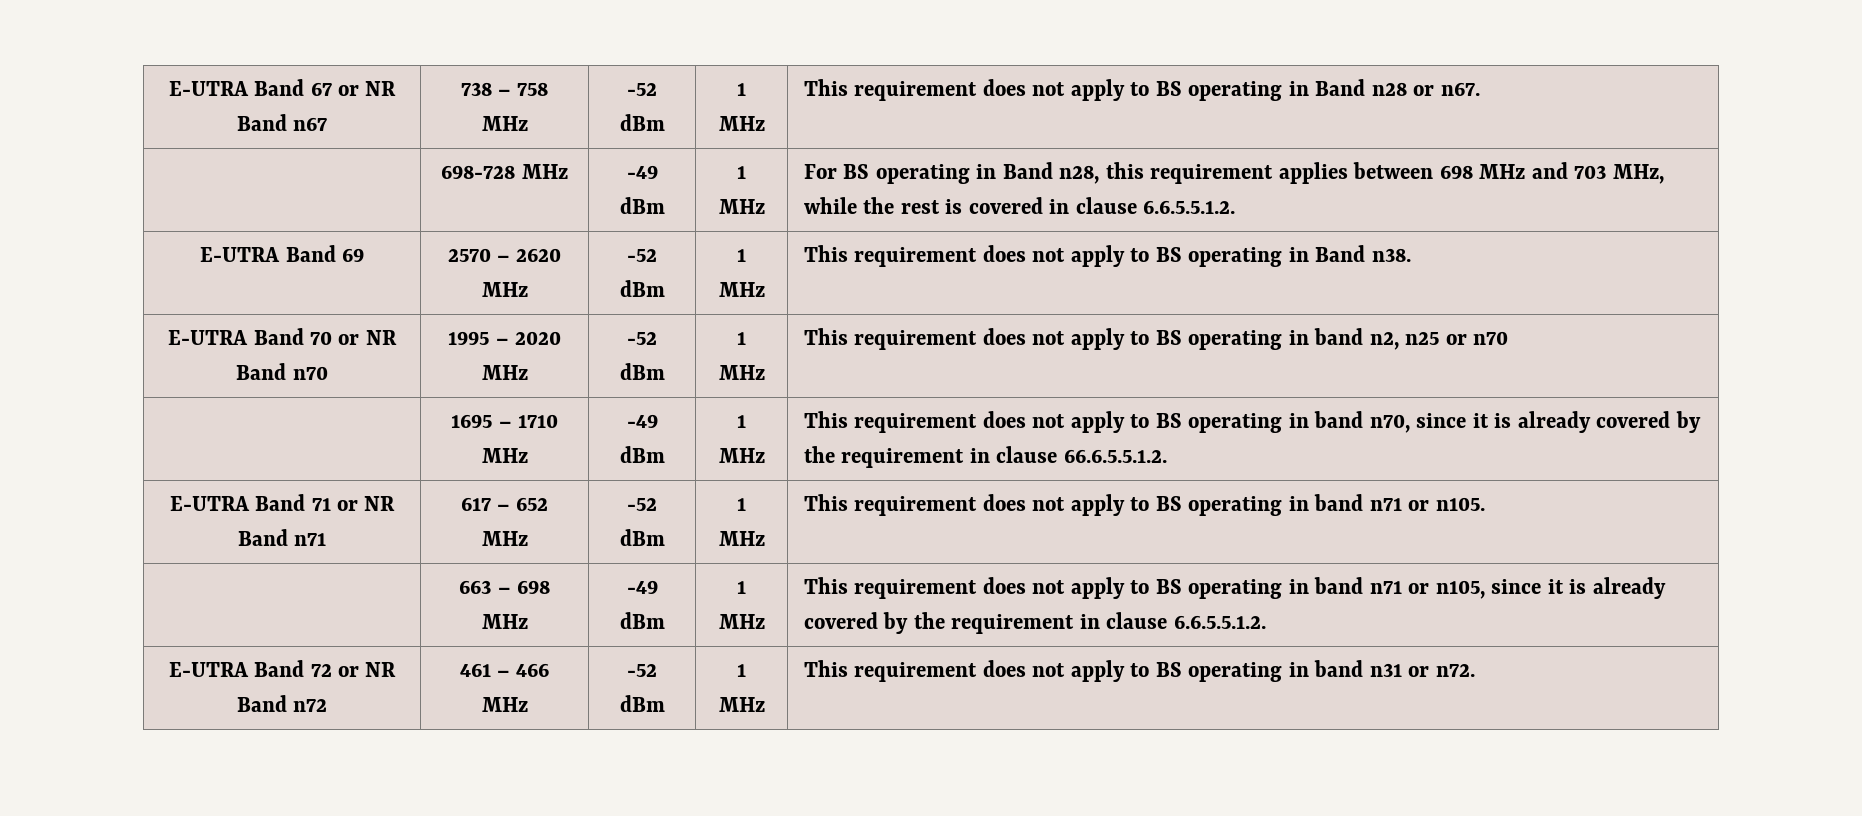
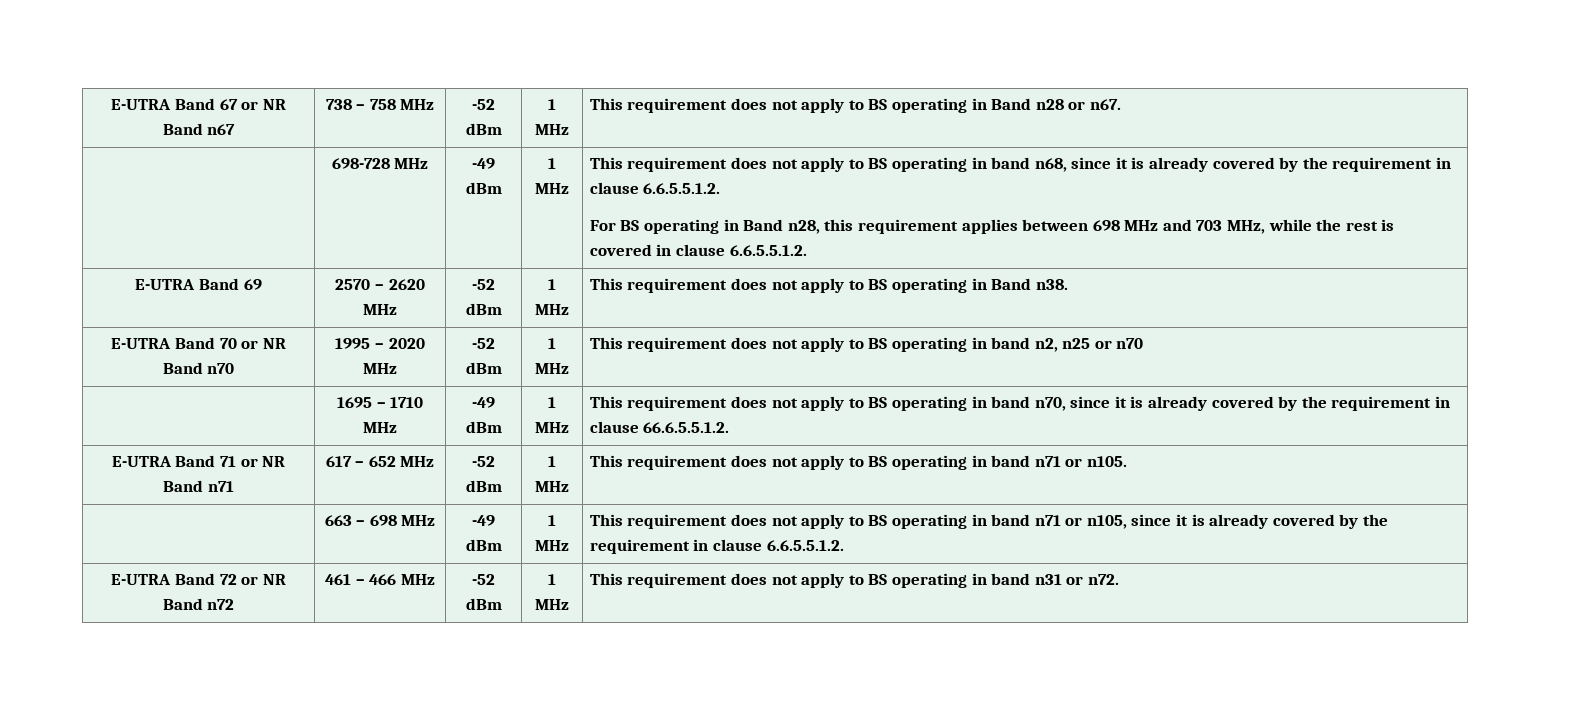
(765, 206) none -> [589,157,1452,172] [589,182,721,194] This requirement does not apply to BS operating in band n68, since it is already covered by the requirement in clause 6.6.5.5.1.2. //

